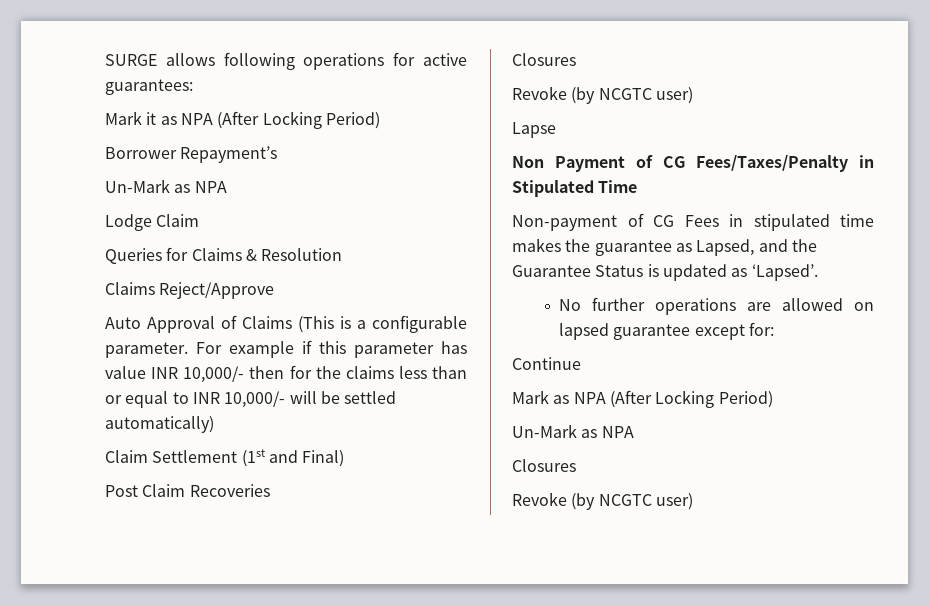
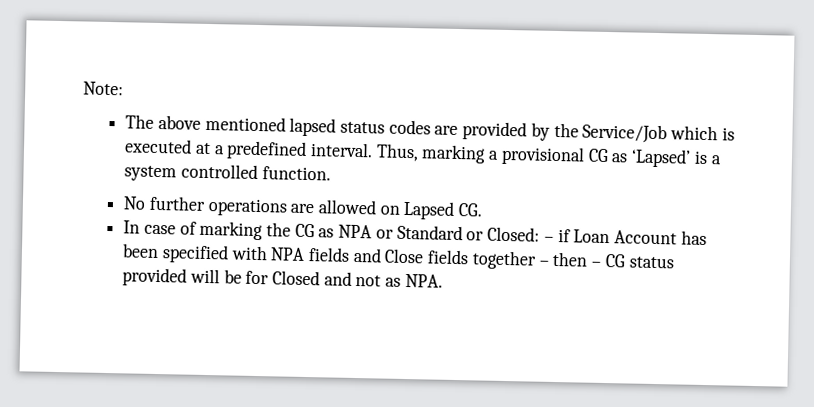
[105,52,468,70] [105,79,193,95] [105,111,380,129] [105,146,278,163] [105,179,227,193] [105,214,200,231] [105,247,343,264] [105,282,275,299] [105,315,467,333] [105,340,467,358] [105,365,467,383] [105,391,397,408] [105,416,214,433] [105,449,345,467] [105,484,270,497] [512,53,576,66] [512,86,693,104] [512,122,556,138] [512,155,874,172] [512,180,638,197] [512,213,874,231] [512,238,817,256] [512,264,818,281] SURGE allows following operations for active guarantees: // Mark it as NPA (After Locking Period) // Borrower Repayment’s // Un-Mark as NPA // Lodge Claim // Queries for Claims & Resolution // Claims Reject/Approve // Auto Approval of Claims (This is a configurable parameter. For example if this parameter has value INR 10,000/- then for the claims less than or equal to INR 10,000/- will be settled automatically) // Claim Settlement (1st and Final) // Post Claim Recoveries // Closures // Revoke (by NCGTC user) // Lapse // Non Payment of CG Fees/Taxes/Penalty in Stipulated Time // Non-payment of CG Fees in stipulated time makes the guarantee as Lapsed, and the Guarantee Status is updated as ‘Lapsed’. -> [83,81,124,96] [125,114,735,144] [124,138,722,168] [124,163,331,182] Note: // The above mentioned lapsed status codes are provided by the Service/Job which is executed at a predefined interval. Thus, marking a provisional CG as ‘Lapsed’ is a system controlled function.
[558,322,774,340] [512,357,581,370] [512,390,773,408] [512,424,634,438] [512,459,576,472] [512,492,693,510] lapsed guarantee except for: // Continue // Mark as NPA (After Locking Period) // Un-Mark as NPA // Closures // Revoke (by NCGTC user) -> [403,200,484,220] [123,220,707,246] [122,243,674,270] [122,267,443,288] Lapsed CG. // In case of marking the CG as NPA or Standard or Closed: – if Loan Account has been specified with NPA fields and Close fields together – then – CG status provided will be for Closed and not as NPA.

